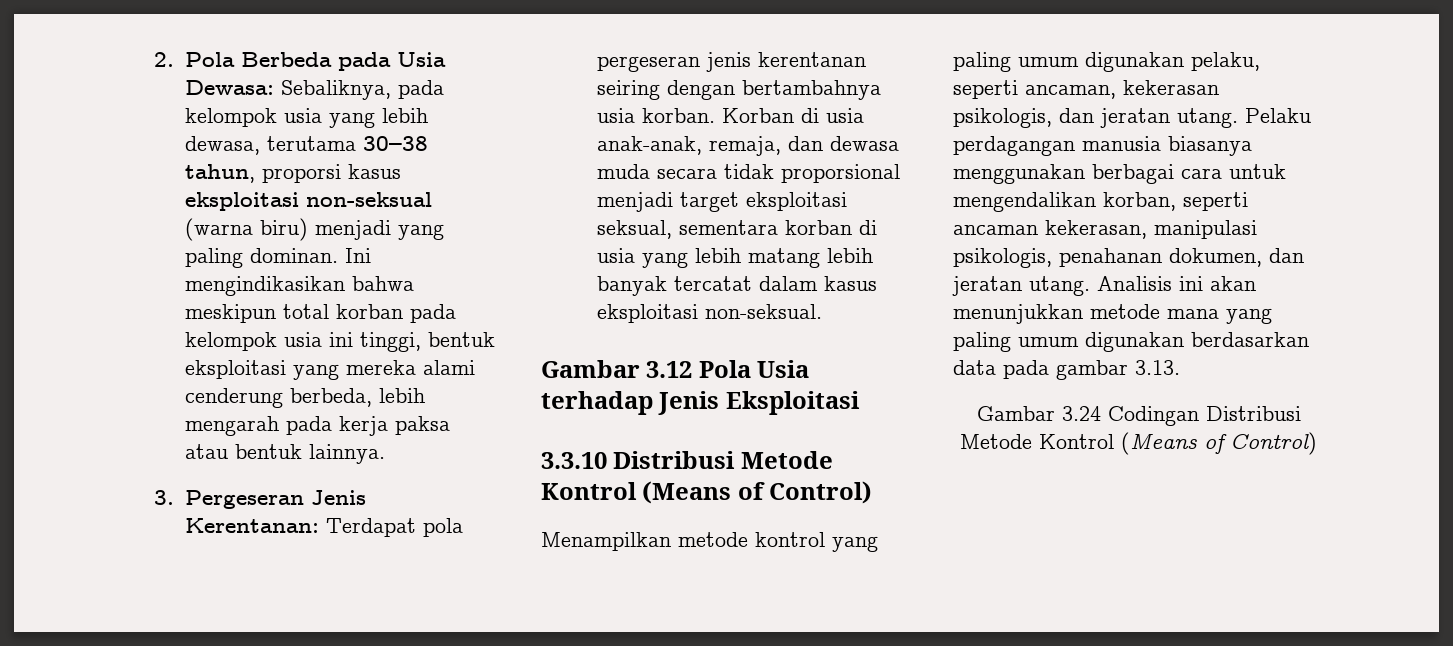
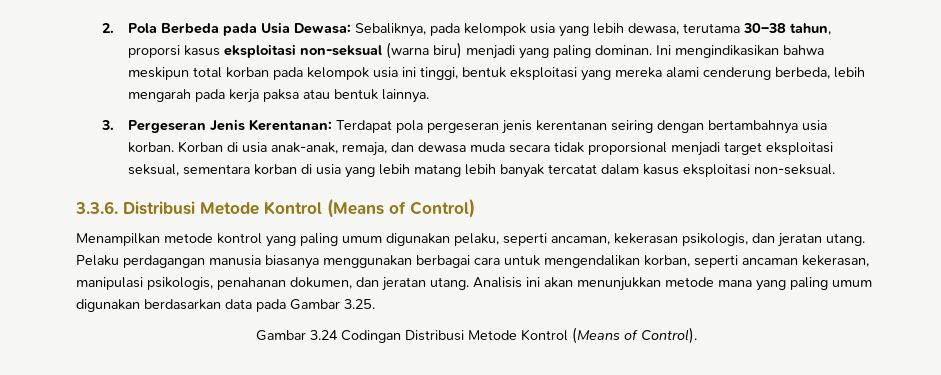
[541,360,810,378] [541,391,860,415] [541,452,607,469] Gambar 3.12 Pola Usia terhadap Jenis Eksploitasi // 3.3.10 -> [75,201,118,214] 3.3.6.
[1056,360,1180,380] gambar 3.13. -> [290,299,375,310] Gambar 3.25.
[1230,432,1317,455] Control) -> [640,327,697,344] Control).

